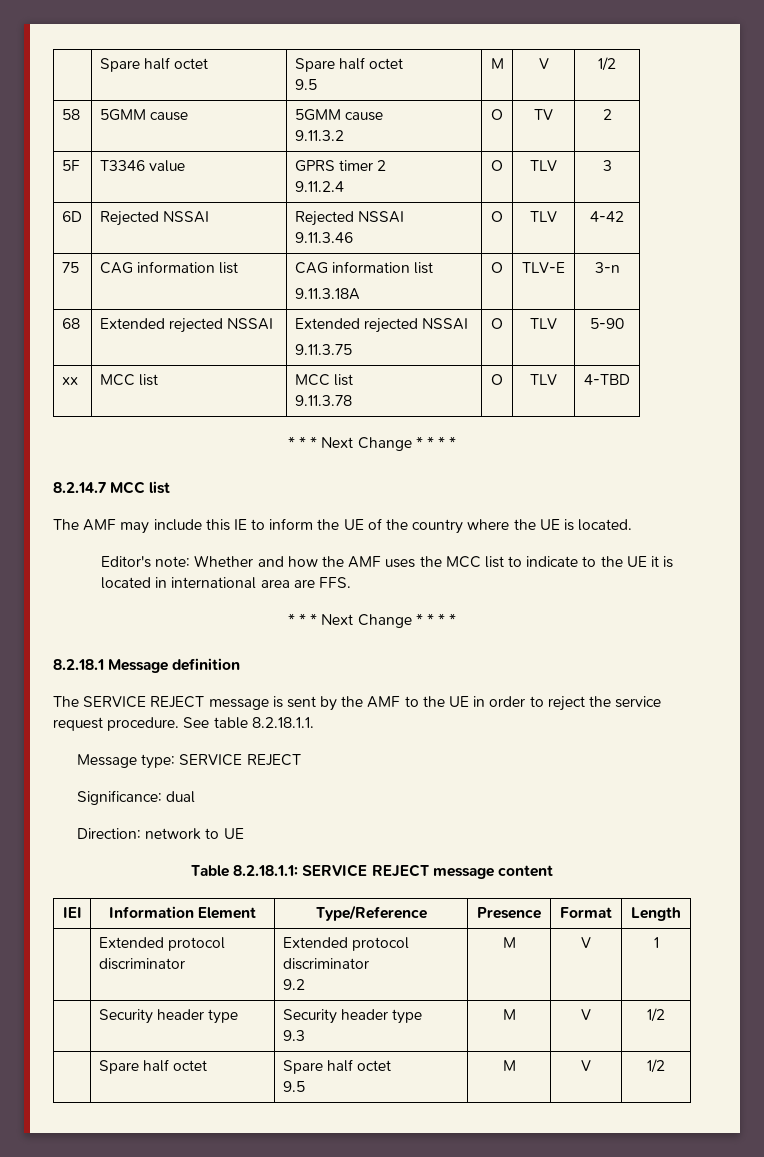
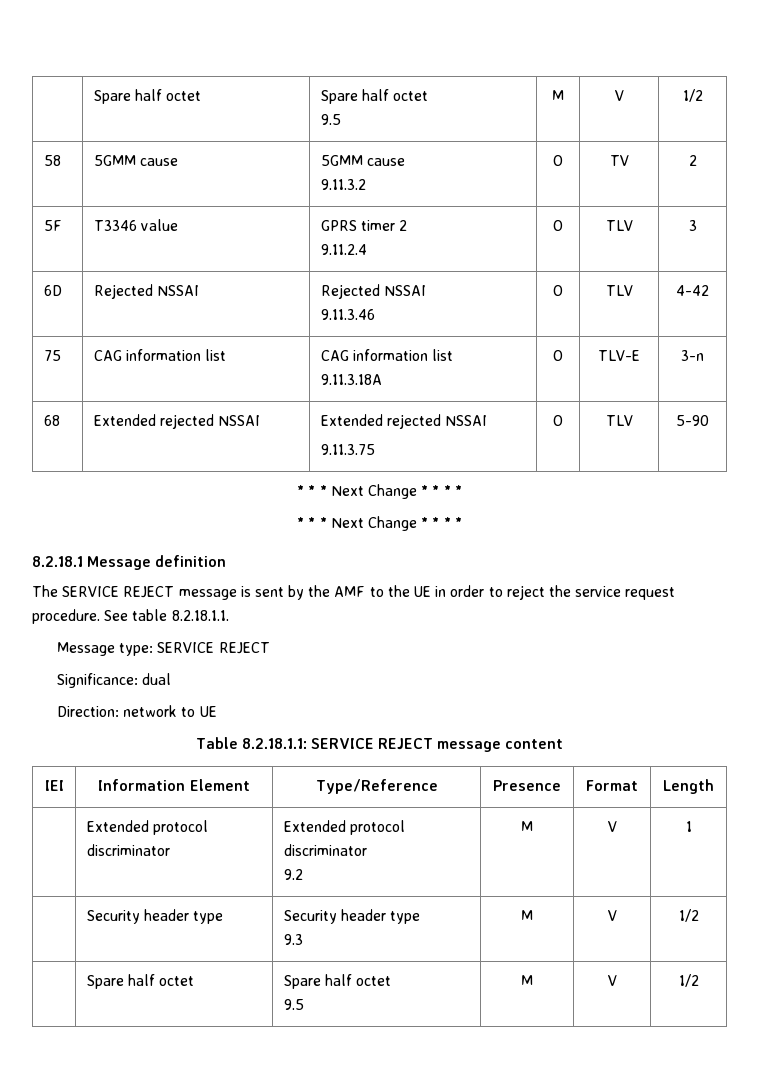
[61,377,78,385] [99,374,159,386] [294,374,354,386] [294,395,352,406] [491,374,503,385] [530,374,557,385] [584,374,630,385] [287,436,457,451] [53,481,171,494] [53,518,633,534] [101,555,674,568] [101,577,351,589] // xx | MCC list | MCC list // 9.11.3.78 | O | TLV | 4-TBD // * * * Next Change * * * * // 8.2.14.7 MCC list // The AMF may include this IE to inform the UE of the country where the UE is located. // Editor's note: Whether and how the AMF uses the MCC list to indicate to the UE it is located in international area are FFS. -> [297,484,462,499] // * * * Next Change * * * *

